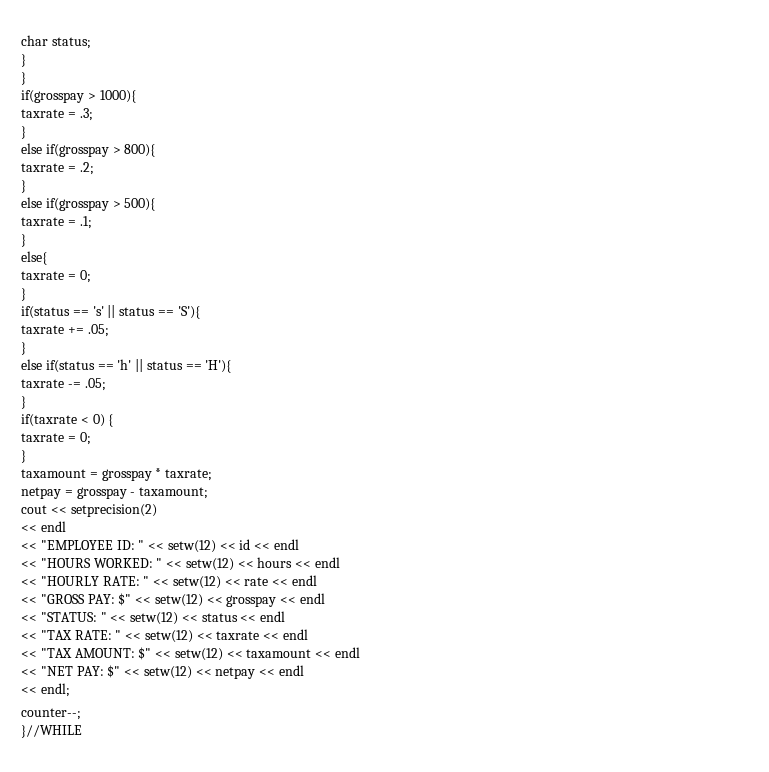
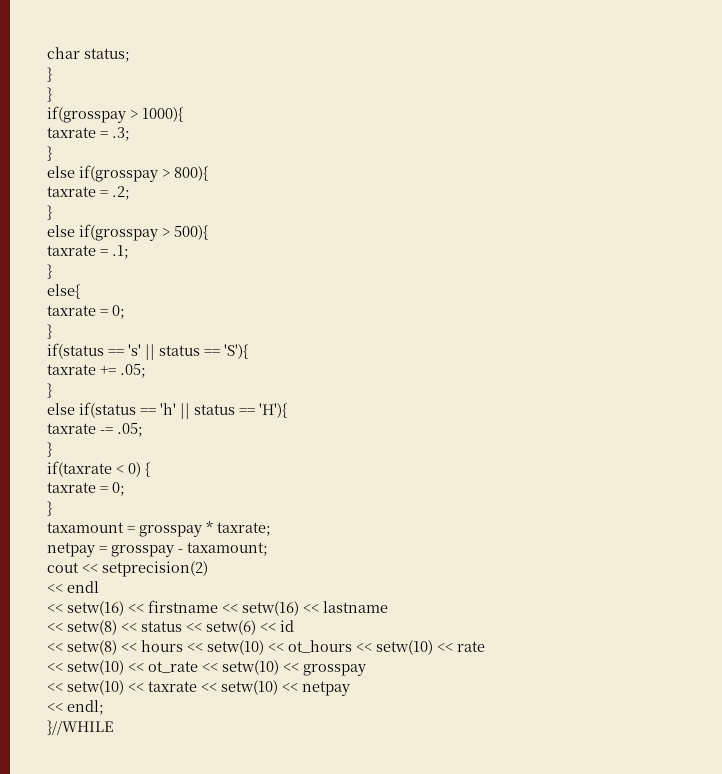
[40,540,216,553] "EMPLOYEE ID: " << setw(12) -> [67,600,388,616] [47,620,256,635] setw(16) << firstname << setw(16) << lastname // << setw(8) << status << setw(6)
[254,539,300,550] [21,557,341,571] [21,575,318,589] [21,593,326,607] [21,611,286,625] [21,629,309,643] [21,647,361,661] [21,665,192,679] << endl // << "HOURS WORKED: " << setw(12) << hours << endl // << "HOURLY RATE: " << setw(12) << rate << endl // << "GROSS PAY: $" << setw(12) << grosspay << endl // << "STATUS: " << setw(12) << status << endl // << "TAX RATE: " << setw(12) << taxrate << endl // << "TAX AMOUNT: $" << setw(12) << taxamount << endl // << "NET PAY: $" << setw(12) -> [47,640,485,655] [47,660,366,676] [47,680,278,695] // << setw(8) << hours << setw(10) << ot_hours << setw(10) << rate // << setw(10) << ot_rate << setw(10) << grosspay // << setw(10) << taxrate << setw(10)
[259,665,305,676] << endl -> (350, 688) none
[21,708,81,720] // counter--; -> (104, 707) none

